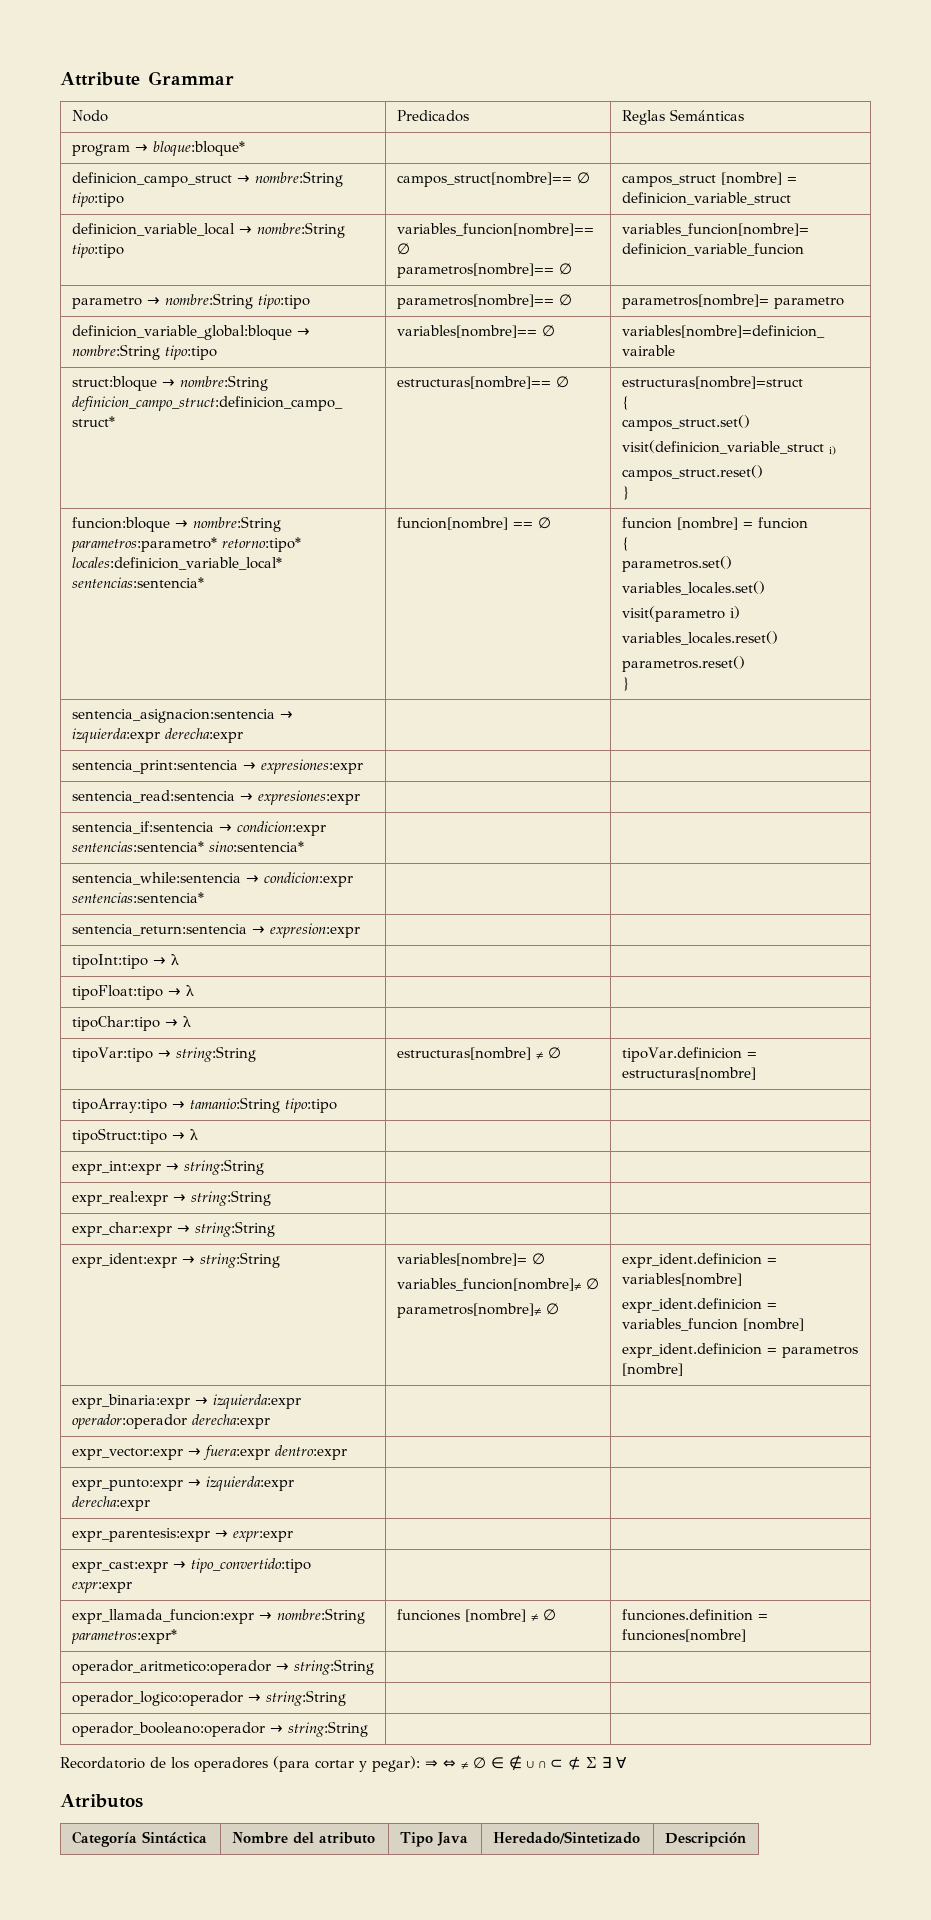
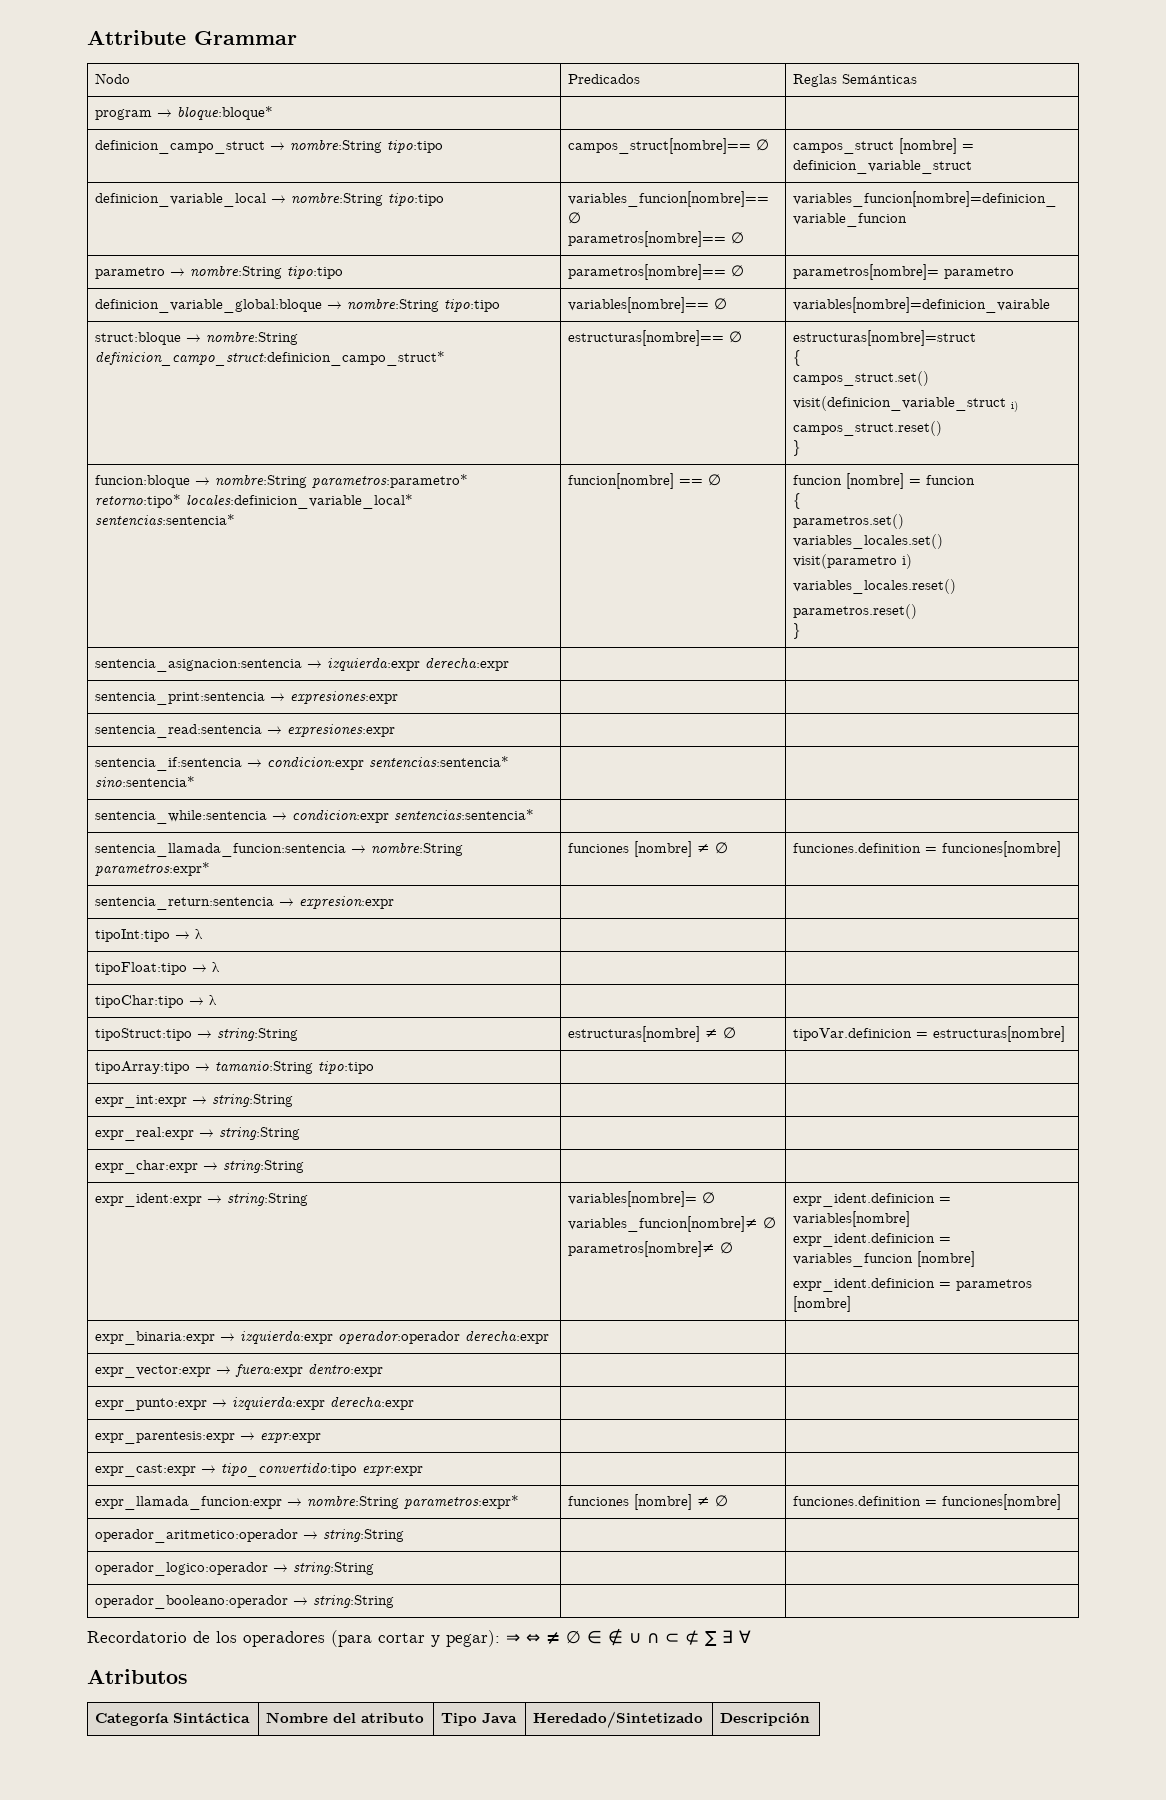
(204, 897) none -> [94,843,463,857] [94,862,210,876] [567,841,728,857] [792,841,1061,857] // sentencia_llamada_funcion:sentencia → nombre:String parametros:expr* | funciones [nombre] ≠ ∅ | funciones.definition = funciones[nombre]
[71,1047,153,1062] tipoVar:tipo -> [94,1028,192,1041] tipoStruct:tipo
[71,1128,198,1144] // tipoStruct:tipo → λ | | -> (374, 1067) none

